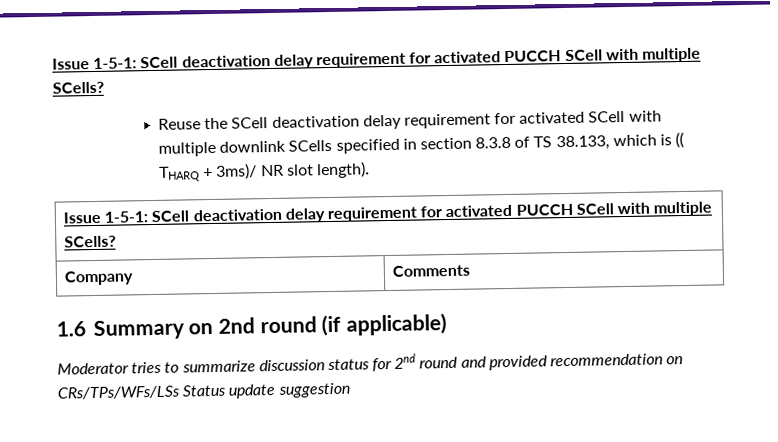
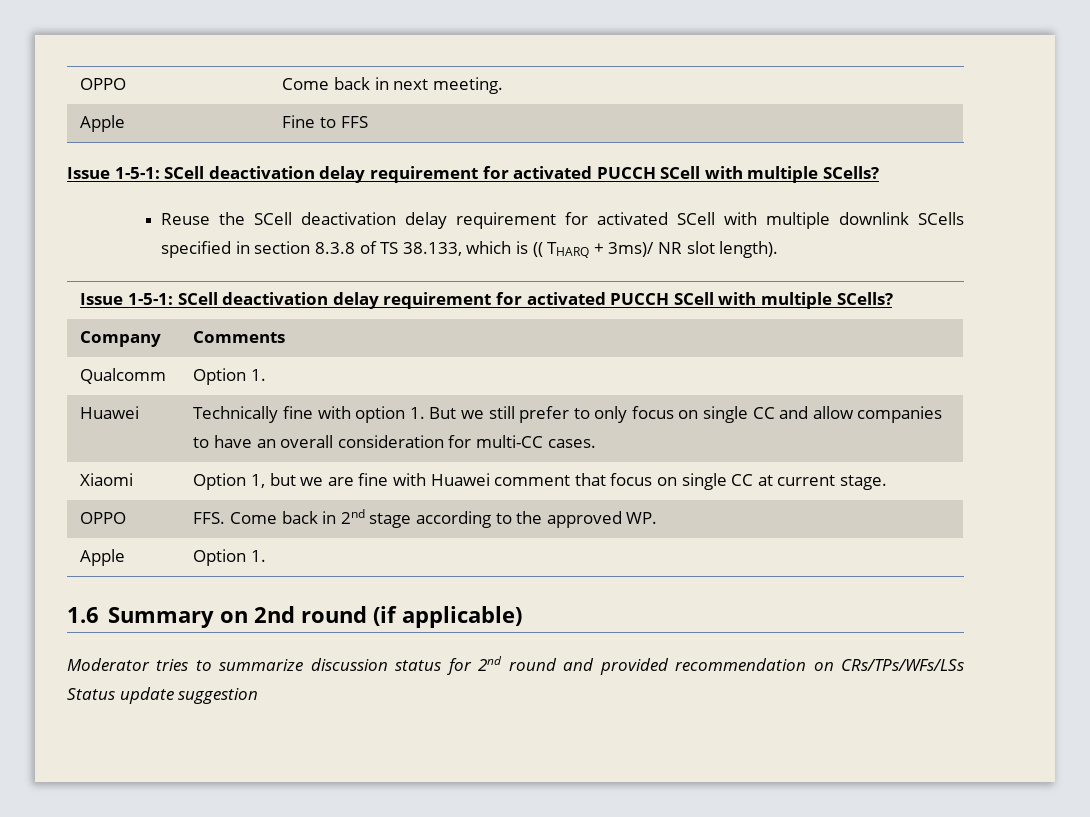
(52, 64) none -> [80,78,127,90] [282,77,503,94] [80,115,126,132] [282,115,368,128] OPPO | Come back in next meeting. // Apple | Fine to FFS //
(471, 270) none -> [80,368,167,384] [193,368,267,385] [80,406,140,419] [193,406,943,423] [193,435,596,448] [80,473,134,486] [193,473,887,490] [80,512,127,524] [193,509,658,528] [80,549,126,566] [193,549,267,566] // Qualcomm | Option 1. // Huawei | Technically fine with option 1. But we still prefer to only focus on single CC and allow companies to have an overall consideration for multi-CC cases. // Xiaomi | Option 1, but we are fine with Huawei comment that focus on single CC at current stage. // OPPO | FFS. Come back in 2nd stage according to the approved WP. // Apple | Option 1.

